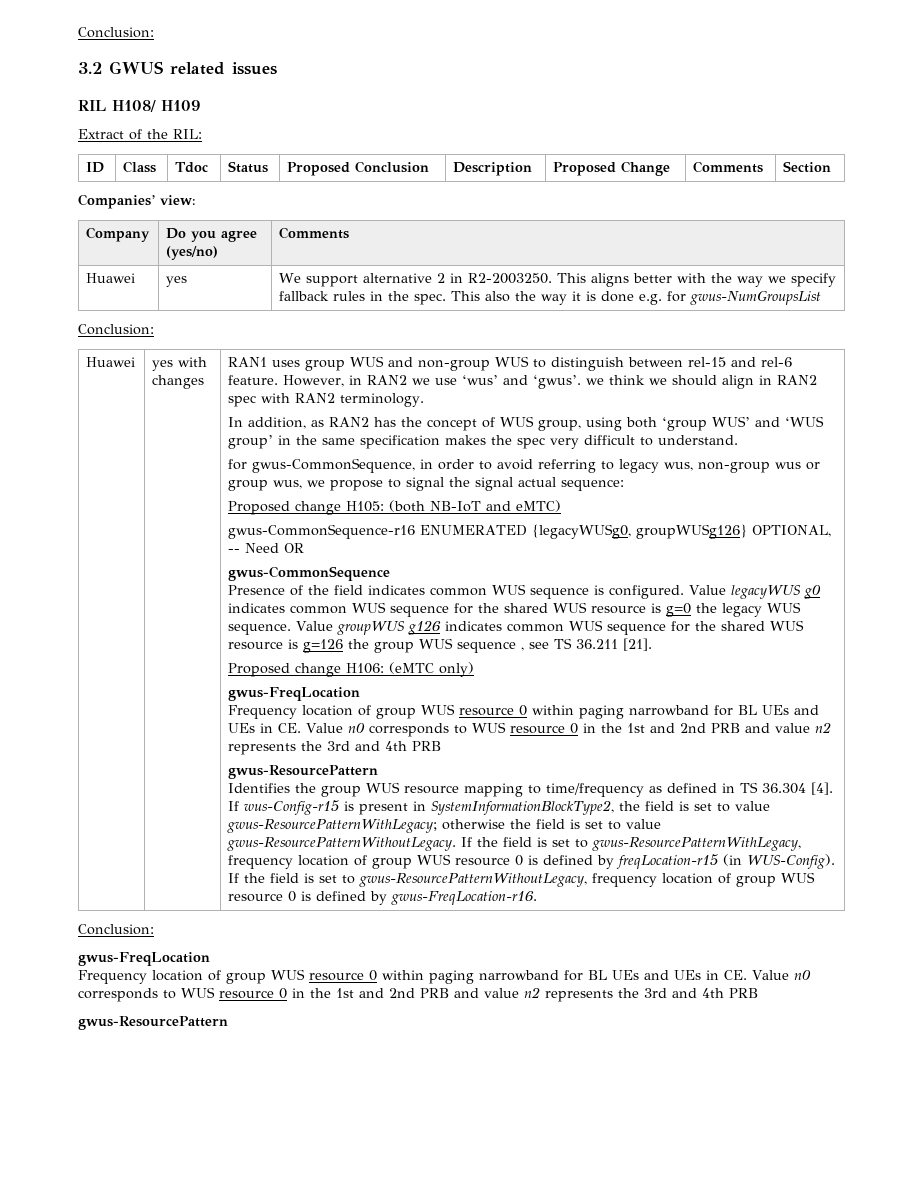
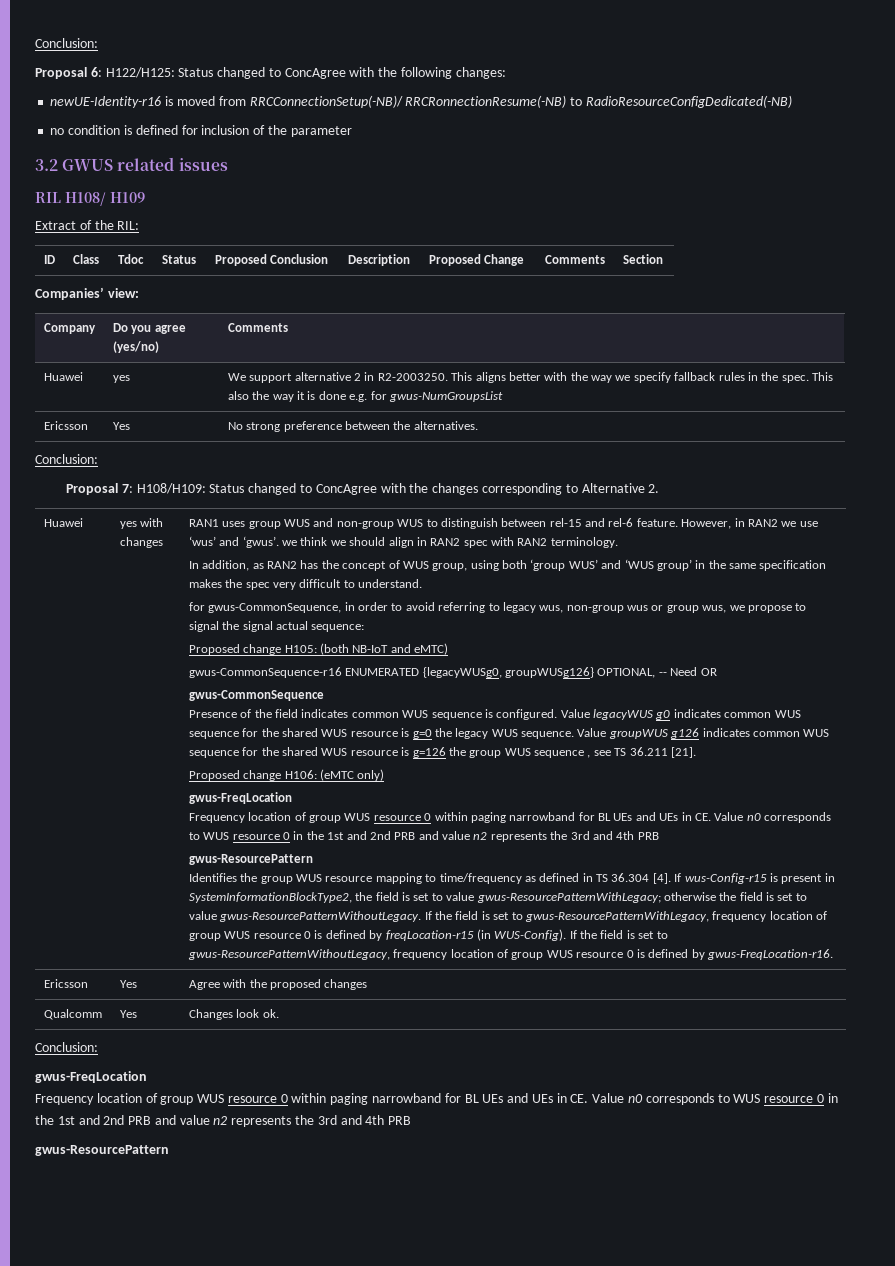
[78,27,154,38] Conclusion: -> [35,38,98,48] [35,67,506,79] [50,95,792,108] [50,125,352,137] Conclusion: // Proposal 6: H122/H125: Status changed to ConcAgree with the following changes: // newUE-Identity-r16 is moved from RRCConnectionSetup(-NB)/ RRCRonnectionResume(-NB) to RadioResourceConfigDedicated(-NB) // no condition is defined for inclusion of the parameter
[78,324,154,335] // Conclusion: -> [43,421,88,430] [112,422,130,430] [227,421,478,432] [35,454,98,464] [66,483,660,495] // Ericsson | Yes | No strong preference between the alternatives. // Conclusion: // Proposal 7: H108/H109: Status changed to ConcAgree with the changes corresponding to Alternative 2.
(538, 898) none -> [43,979,88,988] [119,980,137,988] [188,979,368,990] [43,1009,102,1020] [119,1010,137,1018] [188,1009,279,1020] // Ericsson | Yes | Agree with the proposed changes // Qualcomm | Yes | Changes look ok.

